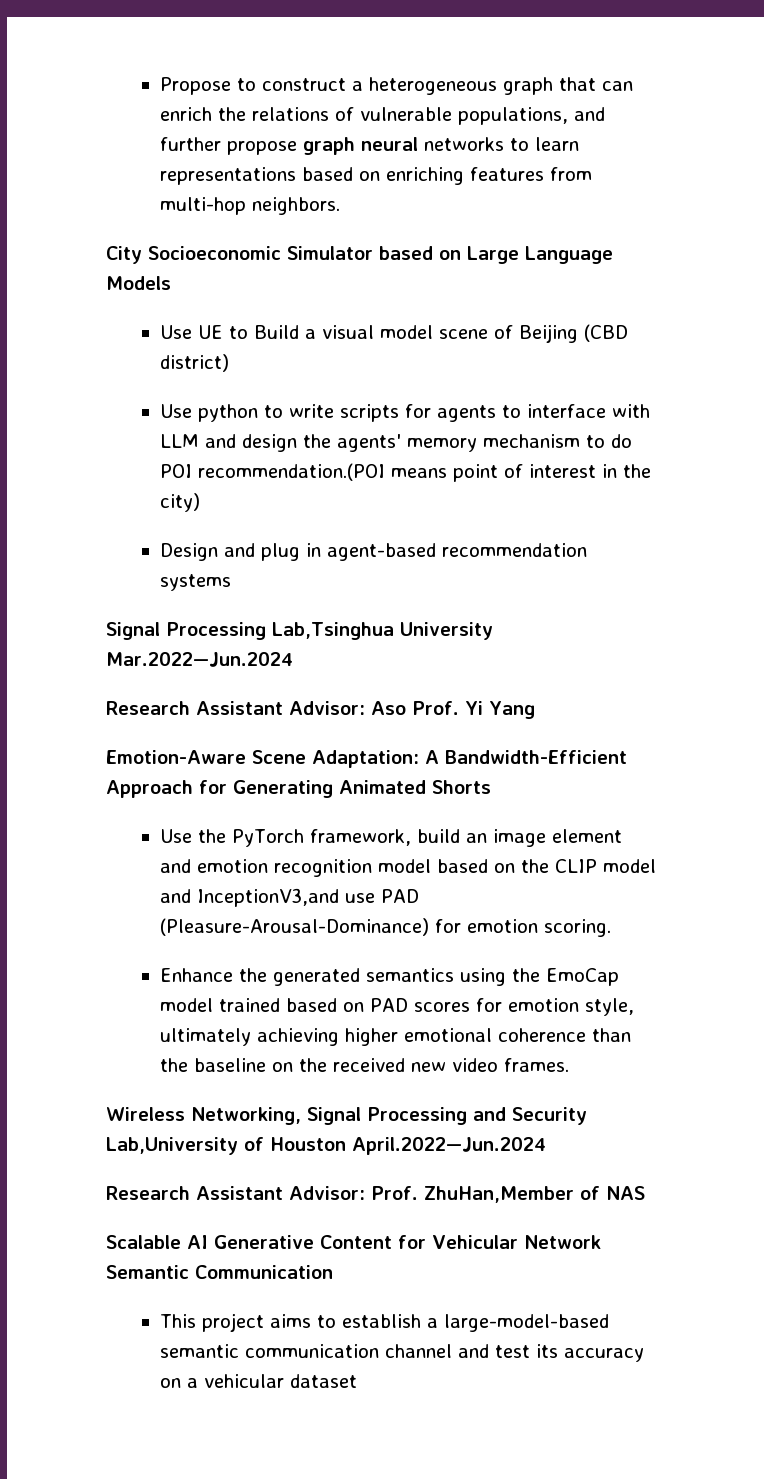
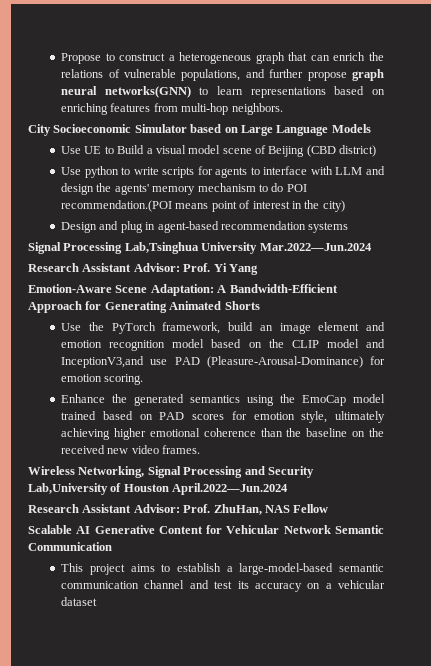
[424,137,505,151] networks -> [104,86,191,98] networks(GNN)
[371,701,406,715] Aso -> (180, 267) none
[424,1186,600,1203] ZhuHan,Member of -> [213,504,262,515] ZhuHan,
(645, 1193) none -> [293,504,329,513] Fellow

